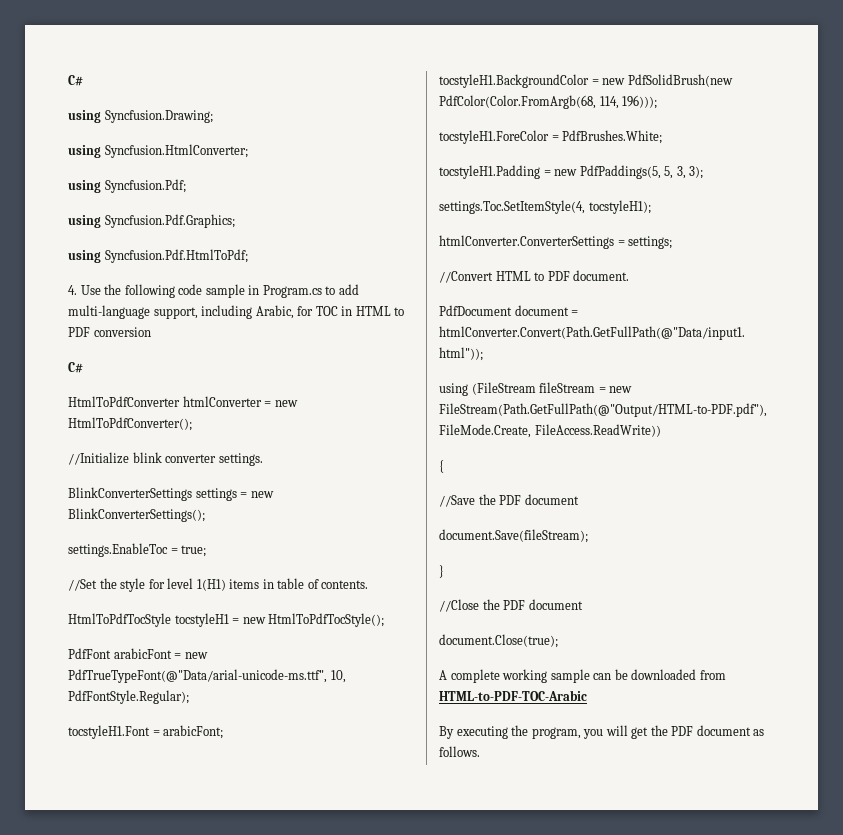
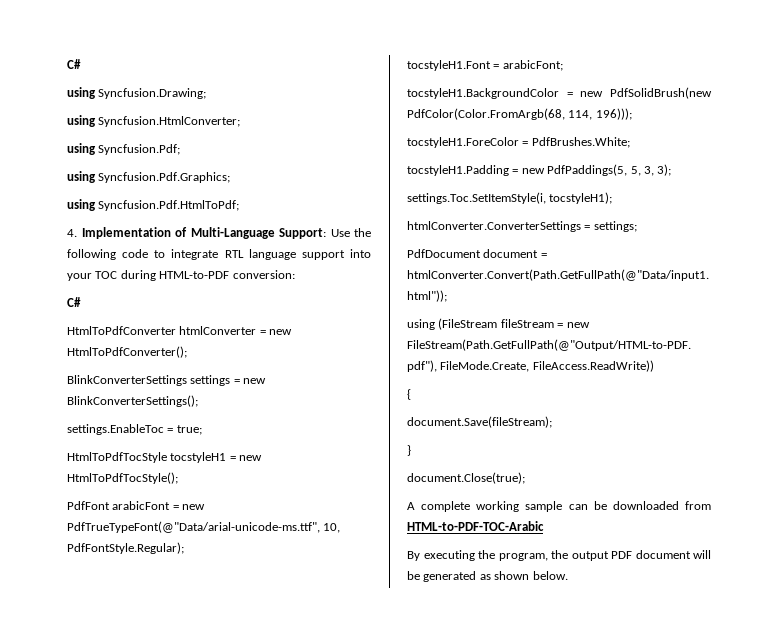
[80,284,359,298] [68,305,405,319] [68,327,151,337] Use the following code sample in Program.cs to add multi-language support, including Arabic, for TOC in HTML to PDF conversion -> [81,227,371,239] [67,249,371,260] [67,270,295,281] Implementation of Multi-Language Support: Use the following code to integrate RTL language support into your TOC during HTML-to-PDF conversion:
[68,452,263,466] // //Initialize blink converter settings. -> (187, 352) none
[68,578,369,592] // //Set the style for level 1(H1) items in table of contents. -> (202, 430) none
[439,200,585,214] settings.Toc.SetItemStyle(4, -> [407,192,546,204] settings.Toc.SetItemStyle(i,
[439,270,630,283] // //Convert HTML to PDF document. -> (637, 226) none
[439,494,579,507] [439,529,588,543] [439,565,444,578] [439,599,583,612] //Save the PDF document // document.Save(fileStream); // } // //Close the PDF document -> [407,416,552,428] [407,445,411,456] document.Save(fileStream); // }
[583,725,765,739] [439,746,480,757] you will get the PDF document as follows. -> [551,550,711,561] [407,571,568,582] the output PDF document will be generated as shown below.

